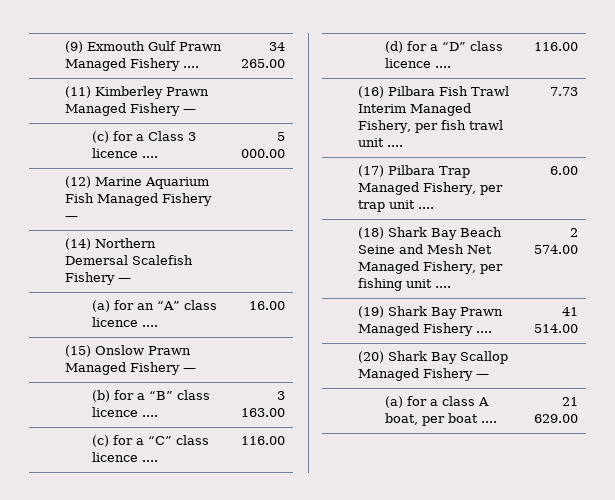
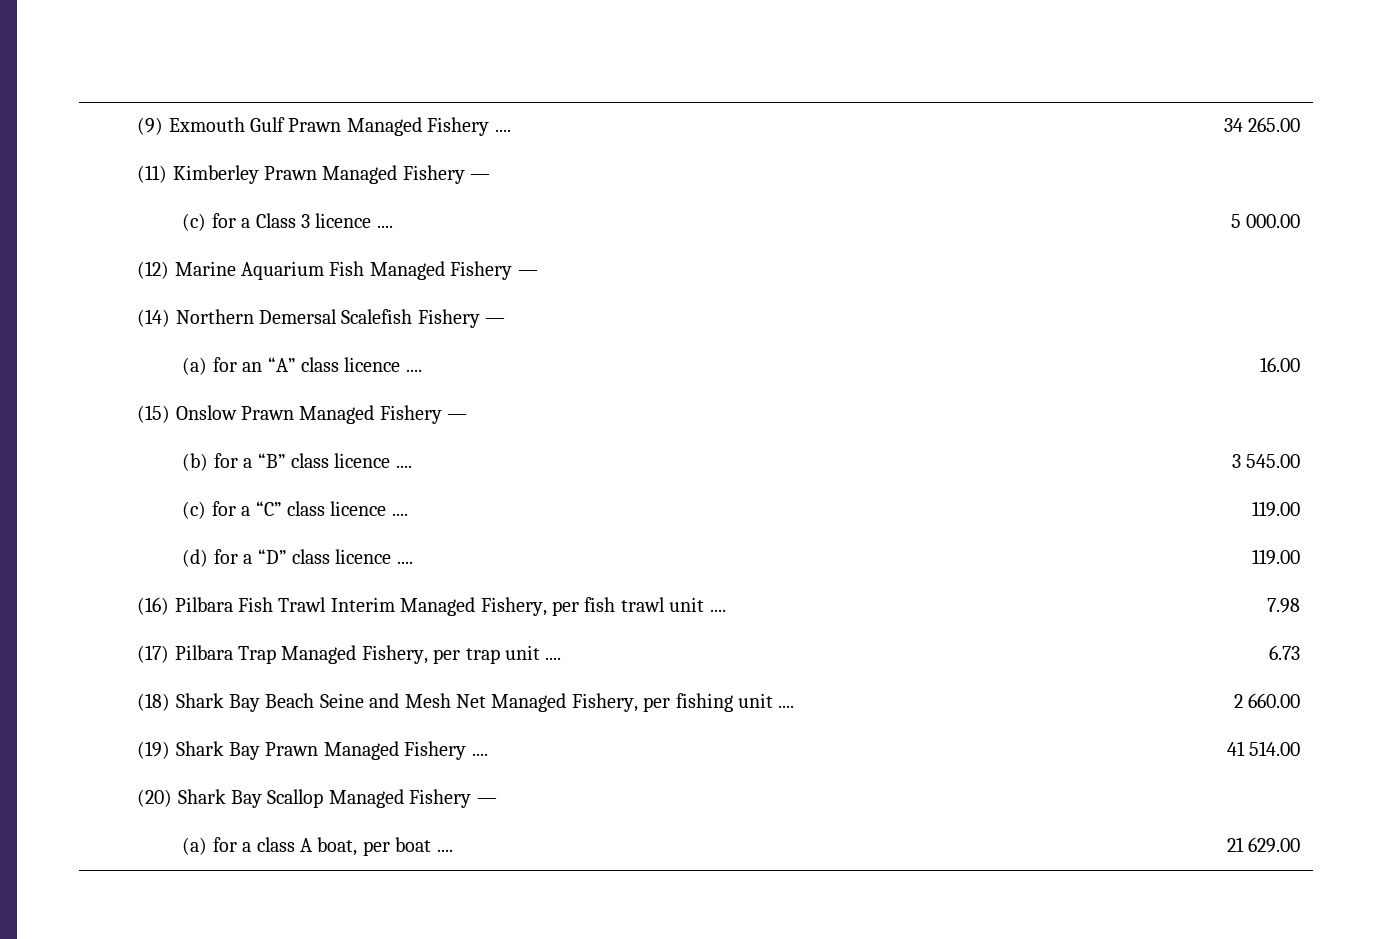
[241,408,286,417] 163.00 -> [1246,454,1301,468] 545.00
[241,436,286,445] 116.00 -> [1252,501,1301,517] 119.00
[534,42,579,51] 116.00 -> [1252,549,1301,565] 119.00
[550,87,579,96] 7.73 -> [1267,598,1301,613] 7.98
[550,166,579,175] 6.00 -> [1269,645,1301,660] 6.73
[534,245,579,254] 574.00 -> [1248,693,1301,708] 660.00

